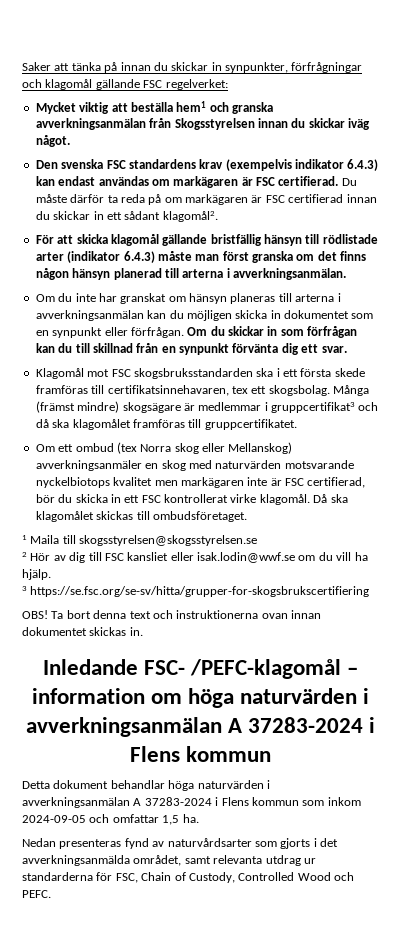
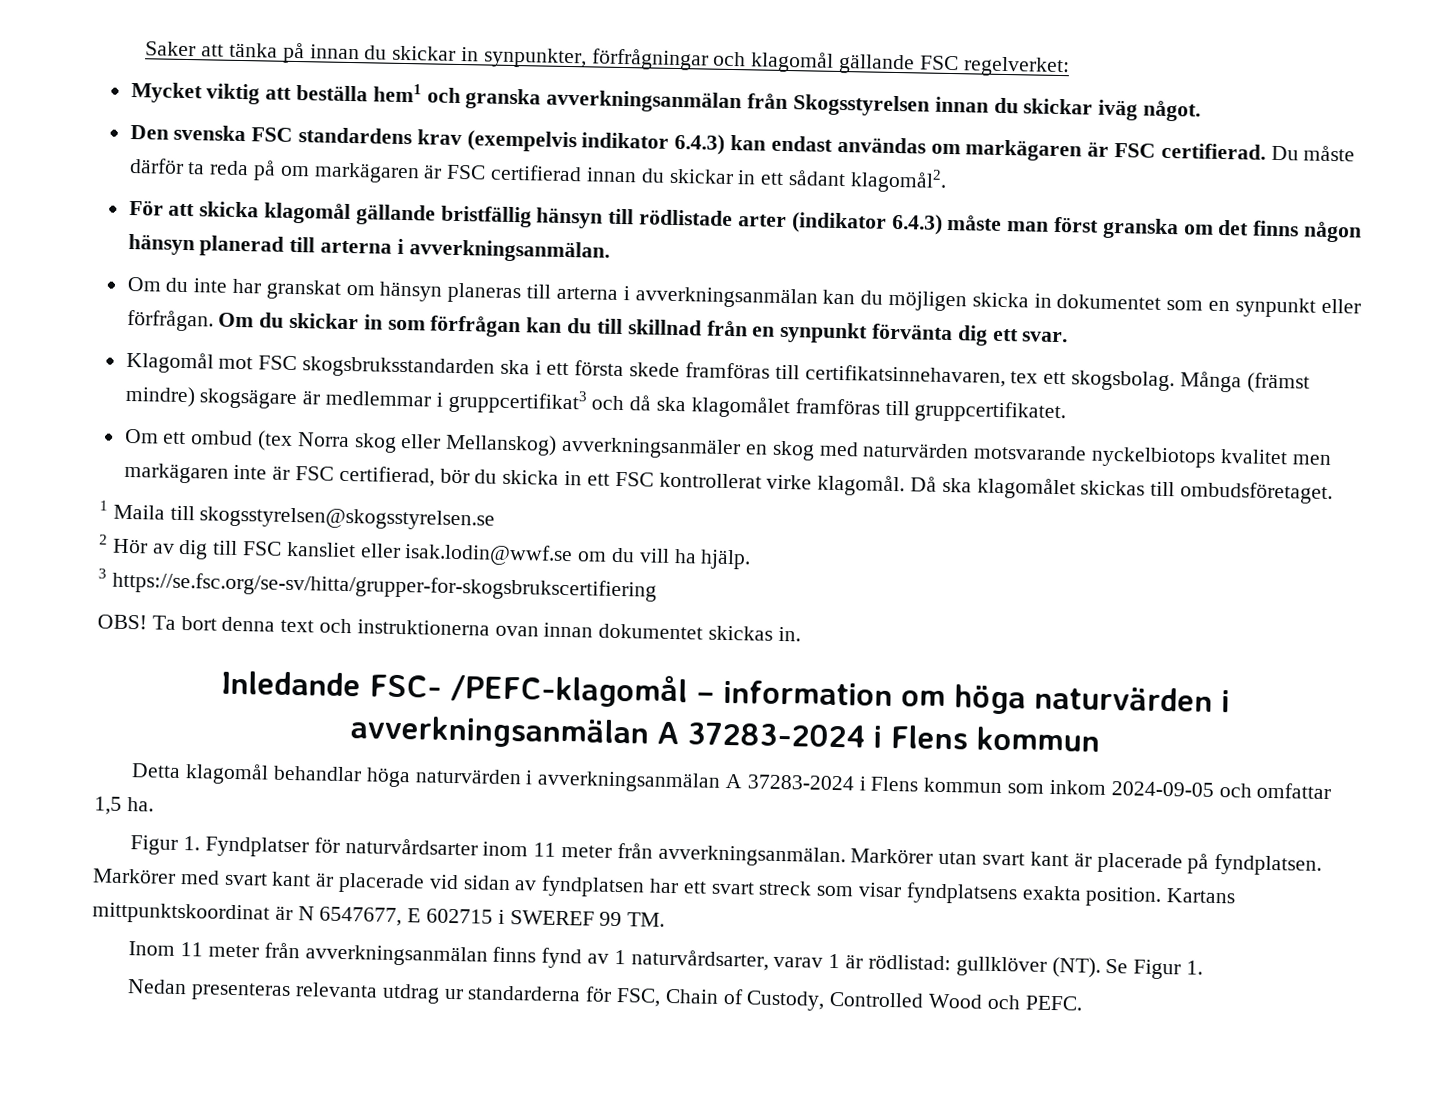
[53,780,109,789] dokument -> [185,763,270,785] klagomål
[22,838,338,849] [22,855,211,866] Nedan presenteras fynd av naturvårdsarter som gjorts i det avverkningsanmälda området, samt -> [130,835,1323,876] [92,868,1237,908] [92,902,666,927] [128,941,1203,980] [127,979,292,1002] Figur 1. Fyndplatser för naturvårdsarter inom 11 meter från avverkningsanmälan. Markörer utan svart kant är placerade på fyndplatsen. Markörer med svart kant är placerade vid sidan av fyndplatsen har ett svart streck som visar fyndplatsens exakta position. Kartans mittpunktskoordinat är N 6547677, E 602715 i SWEREF 99 TM. // Inom 11 meter från avverkningsanmälan finns fynd av 1 naturvårdsarter, varav 1 är rödlistad: gullklöver (NT). Se Figur 1. // Nedan presenteras

